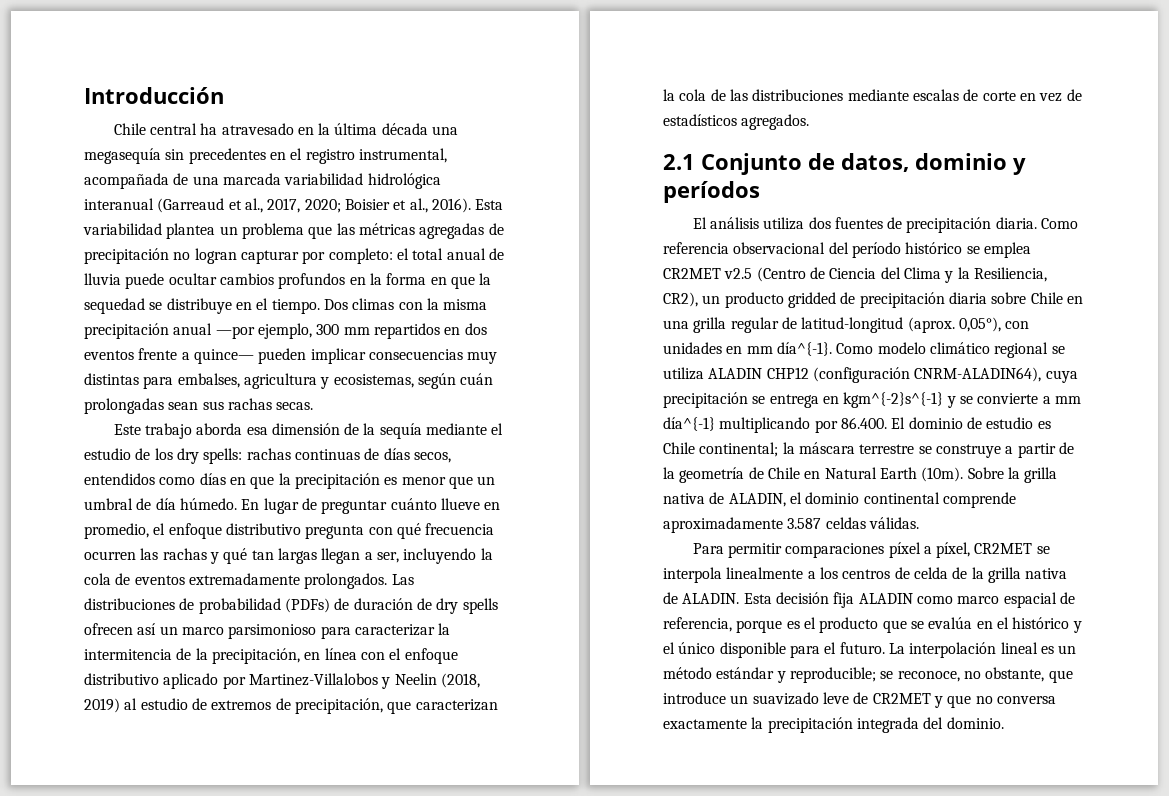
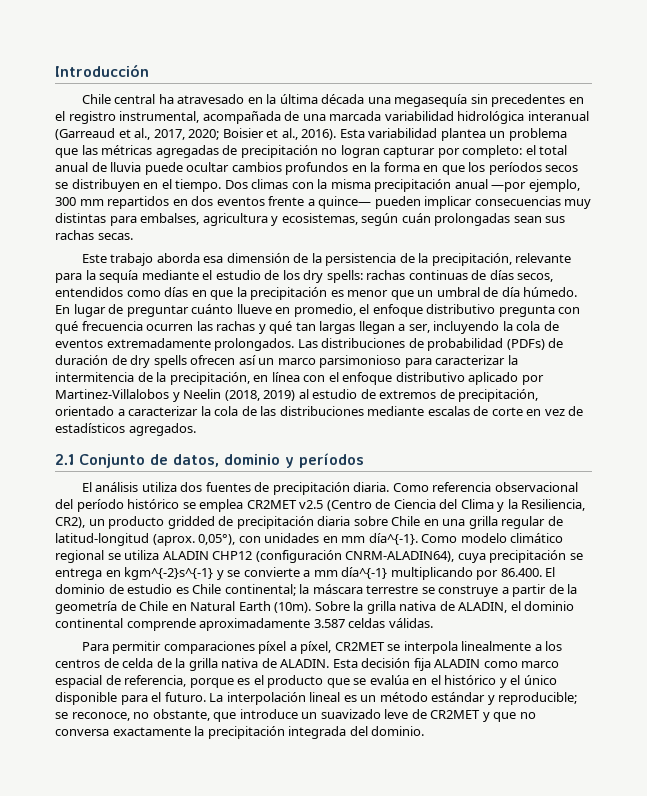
[479,273,492,285] [84,298,232,314] la sequedad se distribuye -> [468,162,579,175] [55,179,140,192] los períodos secos se distribuyen
(376, 429) none -> [325,253,572,266] [55,270,96,283] persistencia de la precipitación, relevante para la
[387,699,498,714] que caracterizan -> [55,406,199,416] orientado a caracterizar

